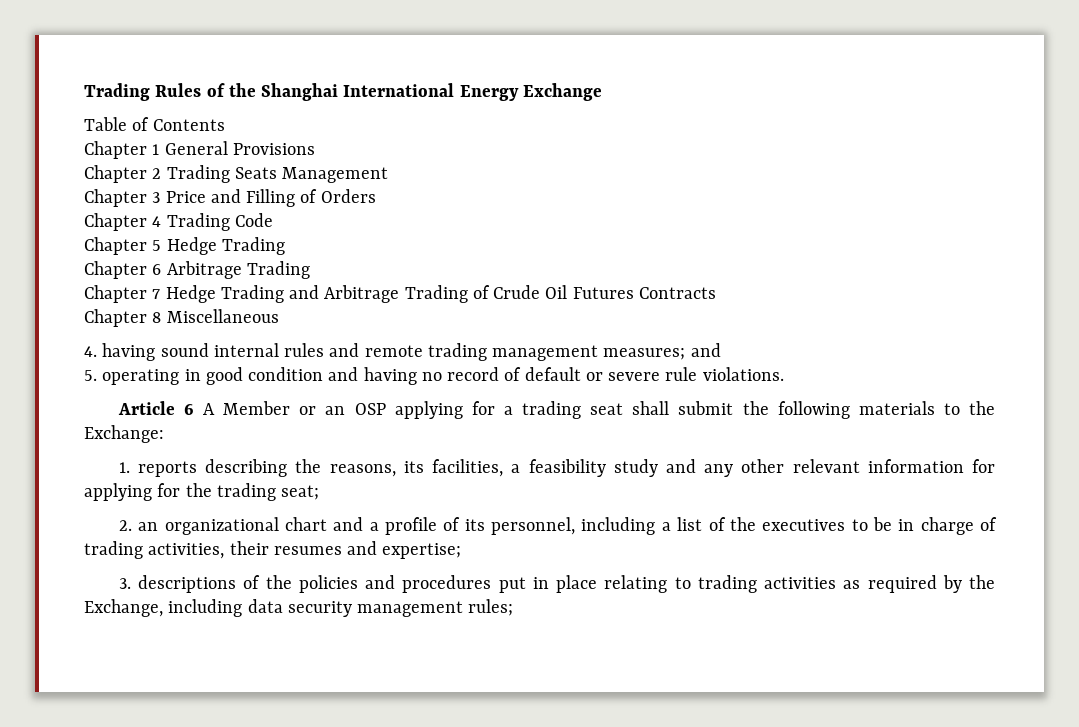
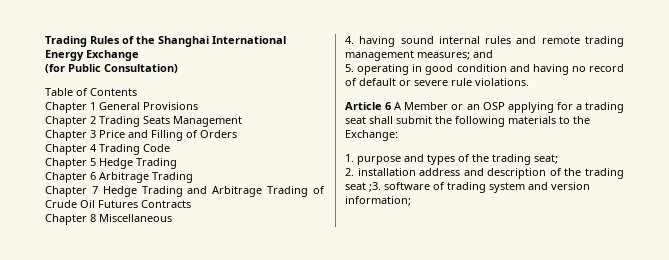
(602, 92) none -> [45,64,178,73] // (for Public Consultation)
[138,459,996,477] [84,483,320,501] [118,517,998,535] [84,541,462,559] [118,575,996,593] [84,599,514,617] reports describing the reasons, its facilities, a feasibility study and any other relevant information for applying for the trading seat; // 2. an organizational chart and a profile of its personnel, including a list of the executives to be in charge of trading activities, their resumes and expertise; // 3. descriptions of the policies and procedures put in place relating to trading activities as required by the Exchange, including data security management rules; -> [357,154,558,165] [345,168,624,179] [345,182,590,193] [345,196,411,206] purpose and types of the trading seat; // 2. installation address and description of the trading seat ;3. software of trading system and version information;

